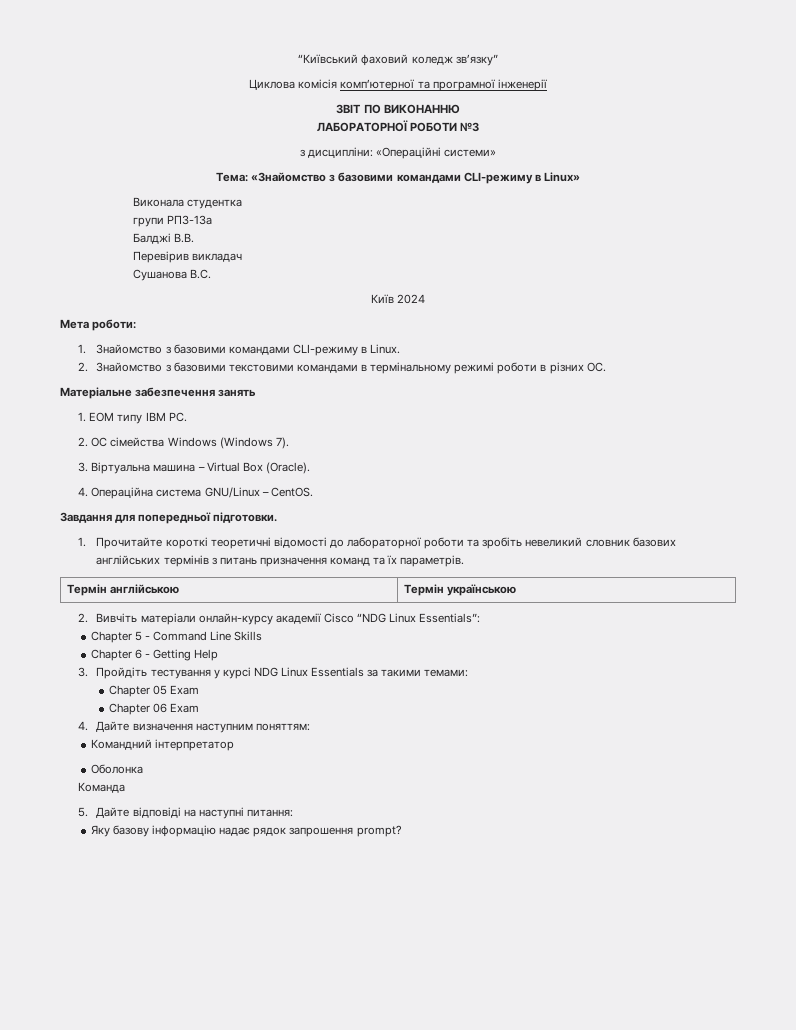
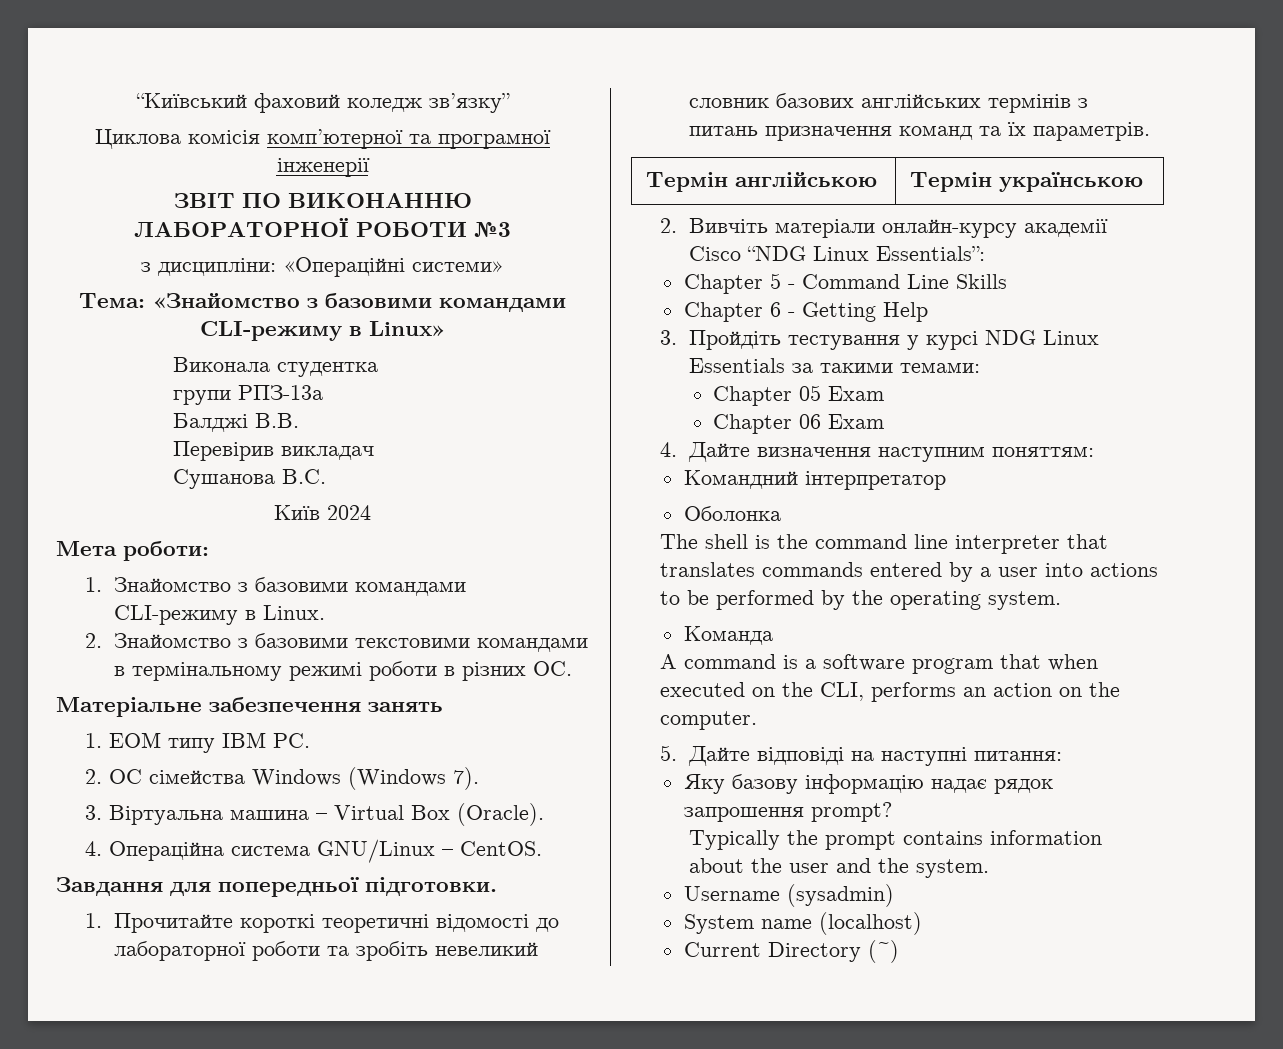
[78,782,126,793] Команда -> [660,534,1109,554] [660,562,1159,582] [660,590,1062,610] [683,626,773,645] [660,654,1099,674] [660,682,1121,702] [660,711,758,730] The shell is the command line interpreter that translates commands entered by a user into actions to be performed by the operating system. // Команда // A command is a software program that when executed on the CLI, performs an action on the computer.
(402, 831) none -> [689,830,1103,850] [689,858,990,878] [683,884,894,907] [683,912,922,935] [683,940,899,963] // Typically the prompt contains information about the user and the system. // Username (sysadmin) // System name (localhost) // Current Directory (~)

